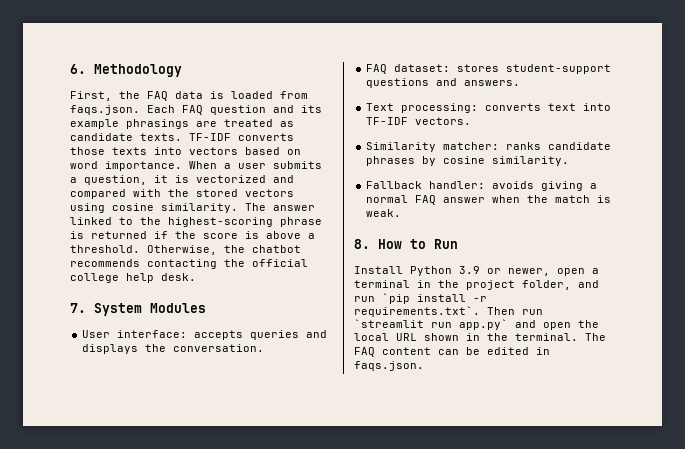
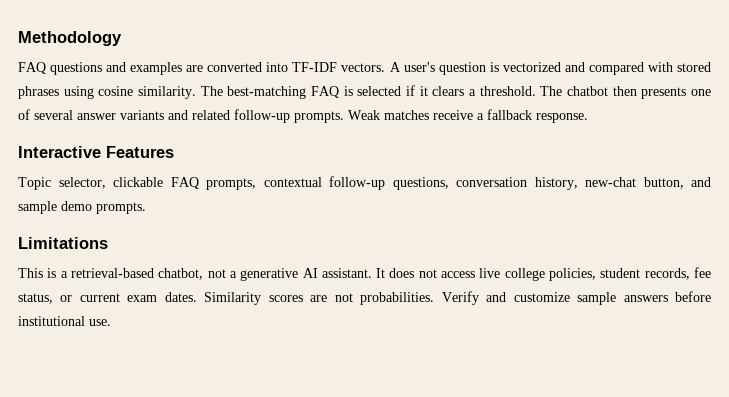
[70,64,86,74] 6. -> (18, 38) none
[70,91,308,101] [70,105,322,115] [70,119,294,129] [70,133,294,141] [70,147,301,155] [70,161,322,171] [70,175,168,185] First, the FAQ data is loaded from faqs.json. Each FAQ question and its example phrasings are treated as candidate texts. TF-IDF converts those texts into vectors based on word importance. When a user submits a question, it -> [18,62,486,75] FAQ questions and examples are converted into TF-IDF vectors. A user's question
[168,189,294,197] the stored vectors -> [676,62,711,72] [18,86,59,99] stored phrases
[273,205,315,211] [70,217,322,227] [70,231,315,239] [70,245,301,255] [70,259,308,269] [70,273,196,283] [70,303,206,316] [82,330,328,340] [82,344,265,354] [366,64,612,74] [366,78,521,88] [366,103,612,113] [366,117,472,125] [366,142,612,152] [366,156,570,166] [366,181,598,191] [366,195,612,205] [366,209,402,217] [354,239,458,249] [354,266,599,276] [354,280,599,290] [354,293,487,304] [354,306,543,317] [354,319,599,330] [354,333,606,341] [354,347,550,357] [354,361,424,371] answer linked to the highest-scoring phrase is returned if the score is above a threshold. Otherwise, the chatbot recommends contacting the official college help desk. // 7. System Modules // User interface: accepts queries and displays the conversation. // FAQ dataset: stores student-support questions and answers. // Text processing: converts text into TF-IDF vectors. // Similarity matcher: ranks candidate phrases by cosine similarity. // Fallback handler: avoids giving a normal FAQ answer when the match is weak. // 8. How to Run // Install Python 3.9 or newer, open a terminal in the project folder, and run `pip install -r requirements.txt`. Then run `streamlit run app.py` and open the local URL shown in the terminal. The FAQ content can be edited in faqs.json. -> [227,85,711,99] [18,109,588,123] [18,146,174,158] [18,176,711,190] [18,201,146,214] [18,237,108,249] [18,267,711,281] [18,291,711,305] [18,316,111,326] best-matching FAQ is selected if it clears a threshold. The chatbot then presents one of several answer variants and related follow-up prompts. Weak matches receive a fallback response. // Interactive Features // Topic selector, clickable FAQ prompts, contextual follow-up questions, conversation history, new-chat button, and sample demo prompts. // Limitations // This is a retrieval-based chatbot, not a generative AI assistant. It does not access live college policies, student records, fee status, or current exam dates. Similarity scores are not probabilities. Verify and customize sample answers before institutional use.

